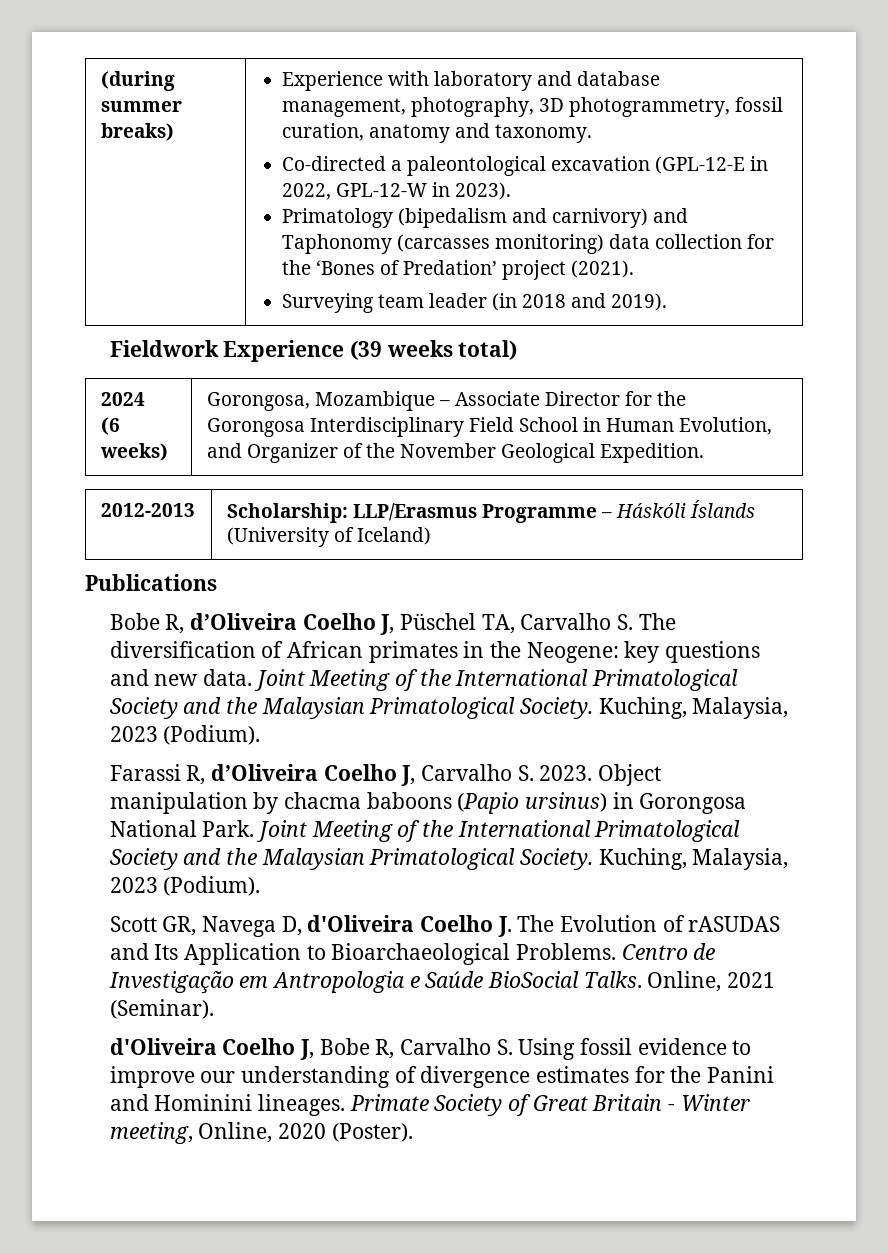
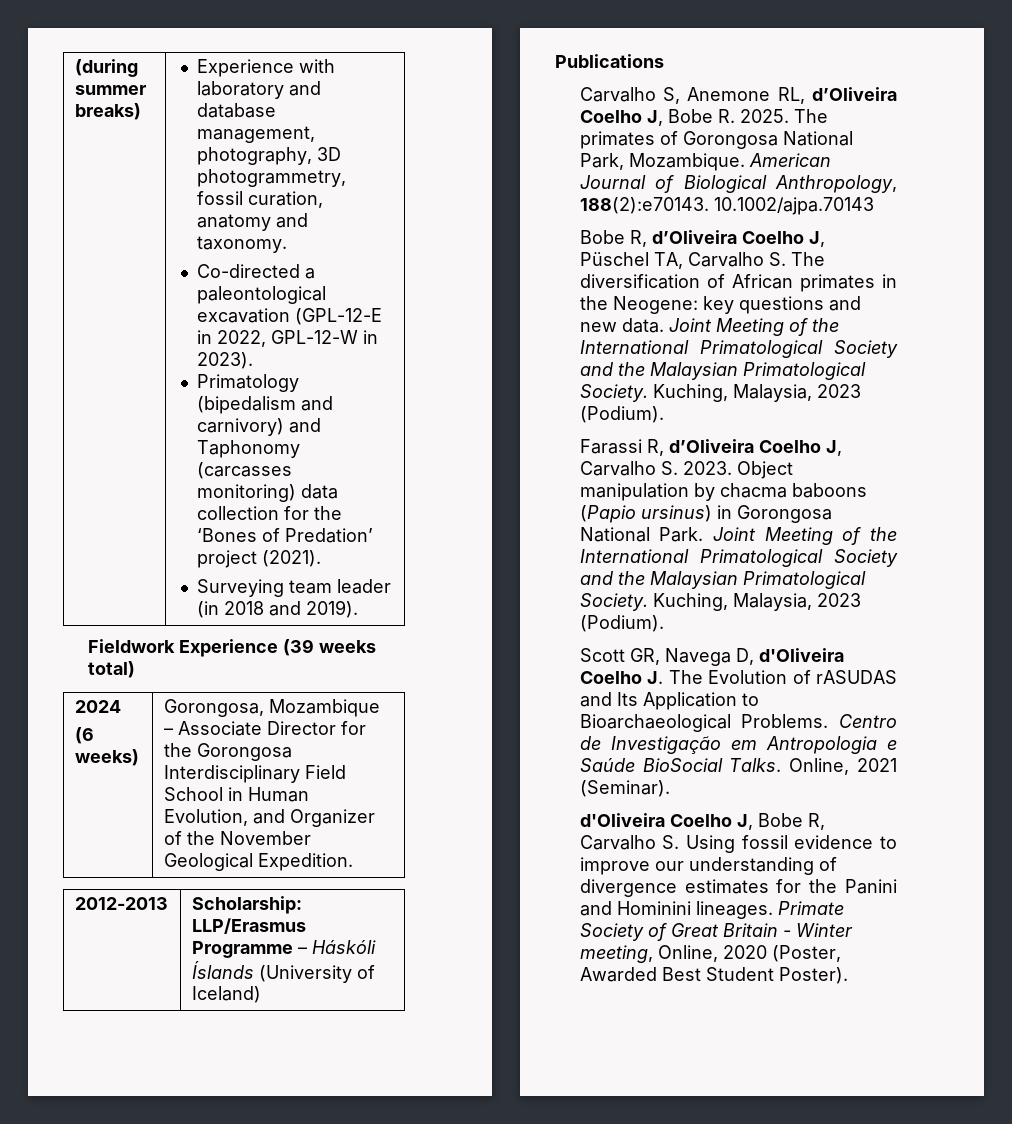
(217, 582) none -> [579,87,897,104] [579,109,828,126] [579,131,853,149] [579,153,831,171] [579,175,897,193] [579,197,874,215] // Carvalho S, Anemone RL, d’Oliveira Coelho J, Bobe R. 2025. The primates of Gorongosa National Park, Mozambique. American Journal of Biological Anthropology, 188(2):e70143. 10.1002/ajpa.70143
[331,1123,413,1142] (Poster). -> [771,945,841,962] [579,967,848,984] (Poster, Awarded Best Student Poster).

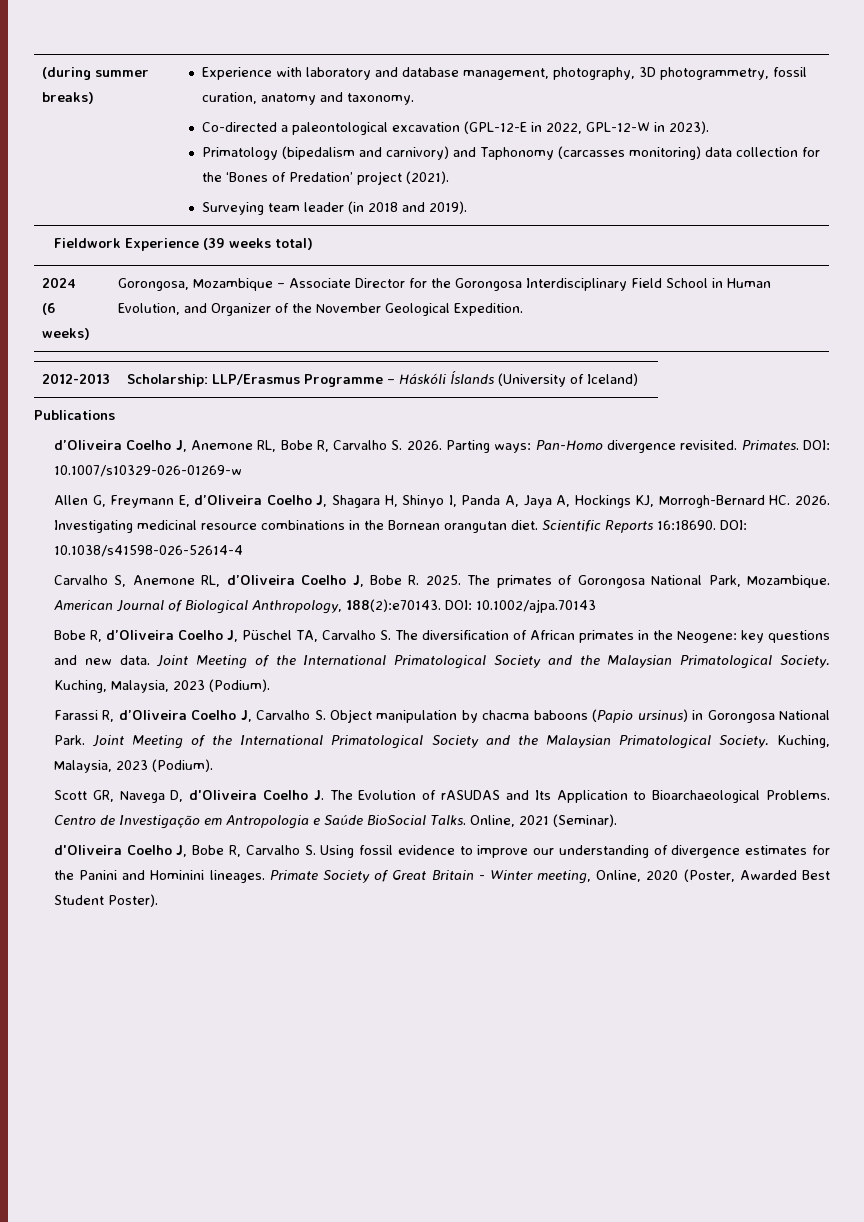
(664, 61) none -> [53,440,830,453] [53,465,242,477] [53,495,830,508] [53,520,747,533] [53,545,243,557] // d’Oliveira Coelho J, Anemone RL, Bobe R, Carvalho S. 2026. Parting ways: Pan-Homo divergence revisited. Primates. DOI: 10.1007/s10329-026-01269-w // Allen G, Freymann E, d’Oliveira Coelho J, Shagara H, Shinyo I, Panda A, Jaya A, Hockings KJ, Morrogh-Bernard HC. 2026. Investigating medicinal resource combinations in the Bornean orangutan diet. Scientific Reports 16:18690. DOI: 10.1038/s41598-026-52614-4
(709, 205) none -> [444,600,472,610] DOI:
[682,461,732,475] 2023. -> (326, 715) none

